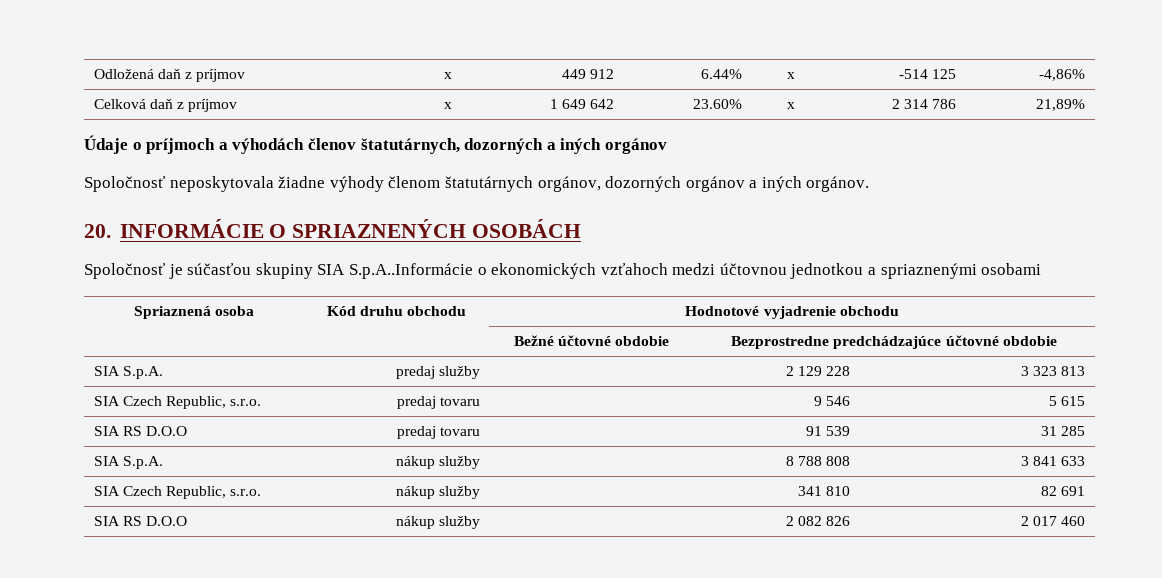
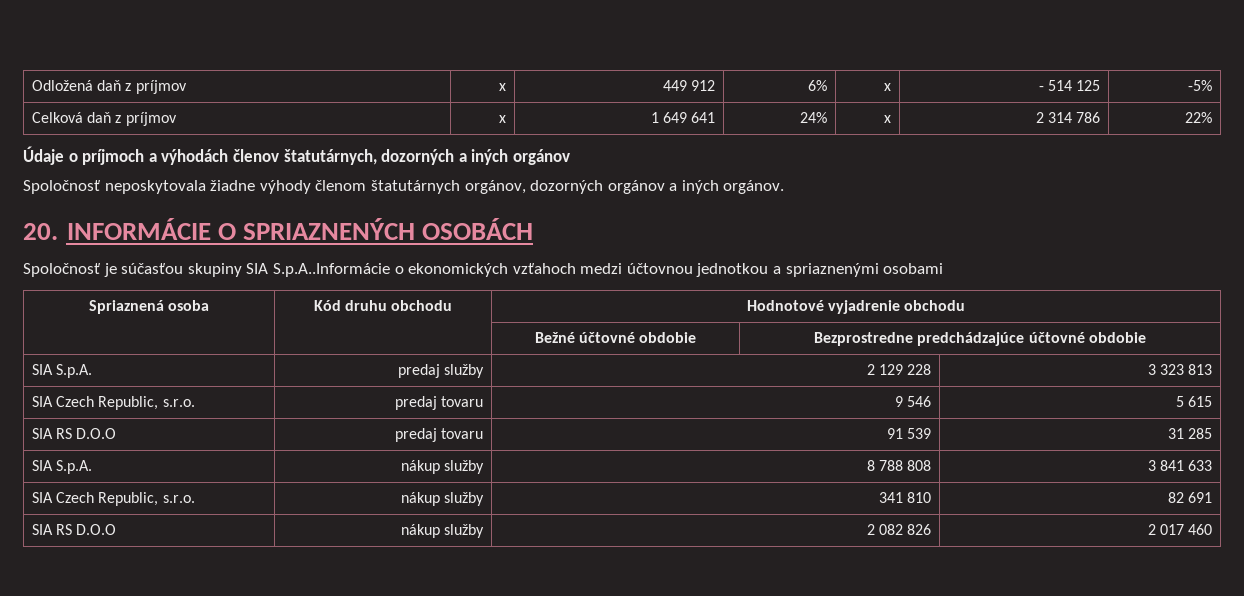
[701,69,743,79] [787,72,796,79] [899,69,929,79] 6.44% | x | -514 -> [807,80,827,91] [883,83,891,91] [1038,80,1072,91] 6% | x | - 514
[1039,69,1086,81] -4,86% -> [1187,80,1212,91] -5%
[590,99,615,109] [693,99,743,109] 642 | 23.60% -> [690,112,715,123] [799,112,827,123] 641 | 24%
[1036,99,1086,111] 21,89% -> [1184,112,1212,123] 22%

